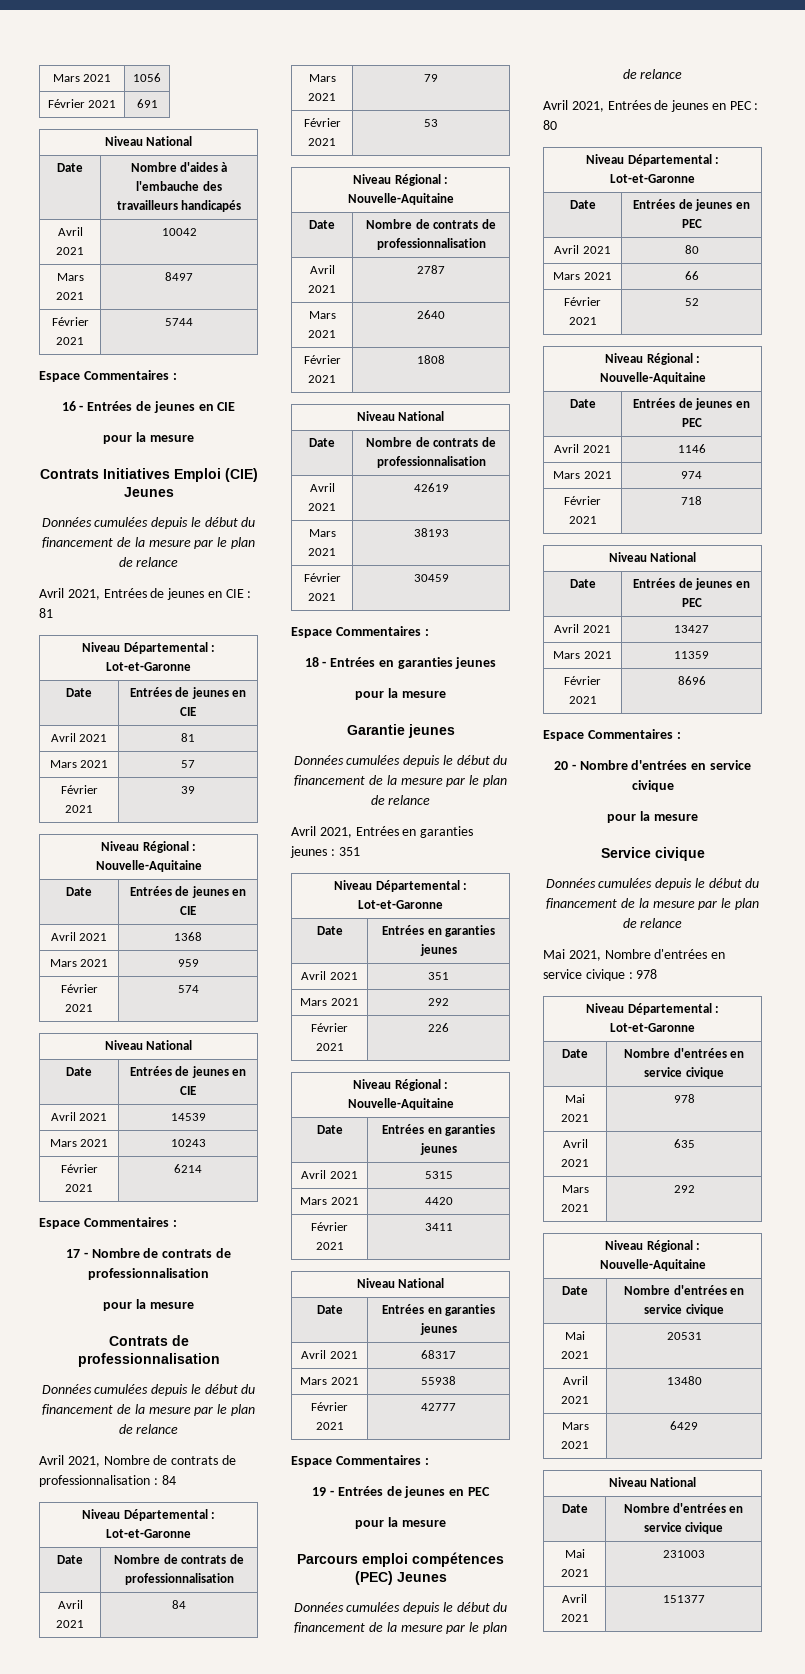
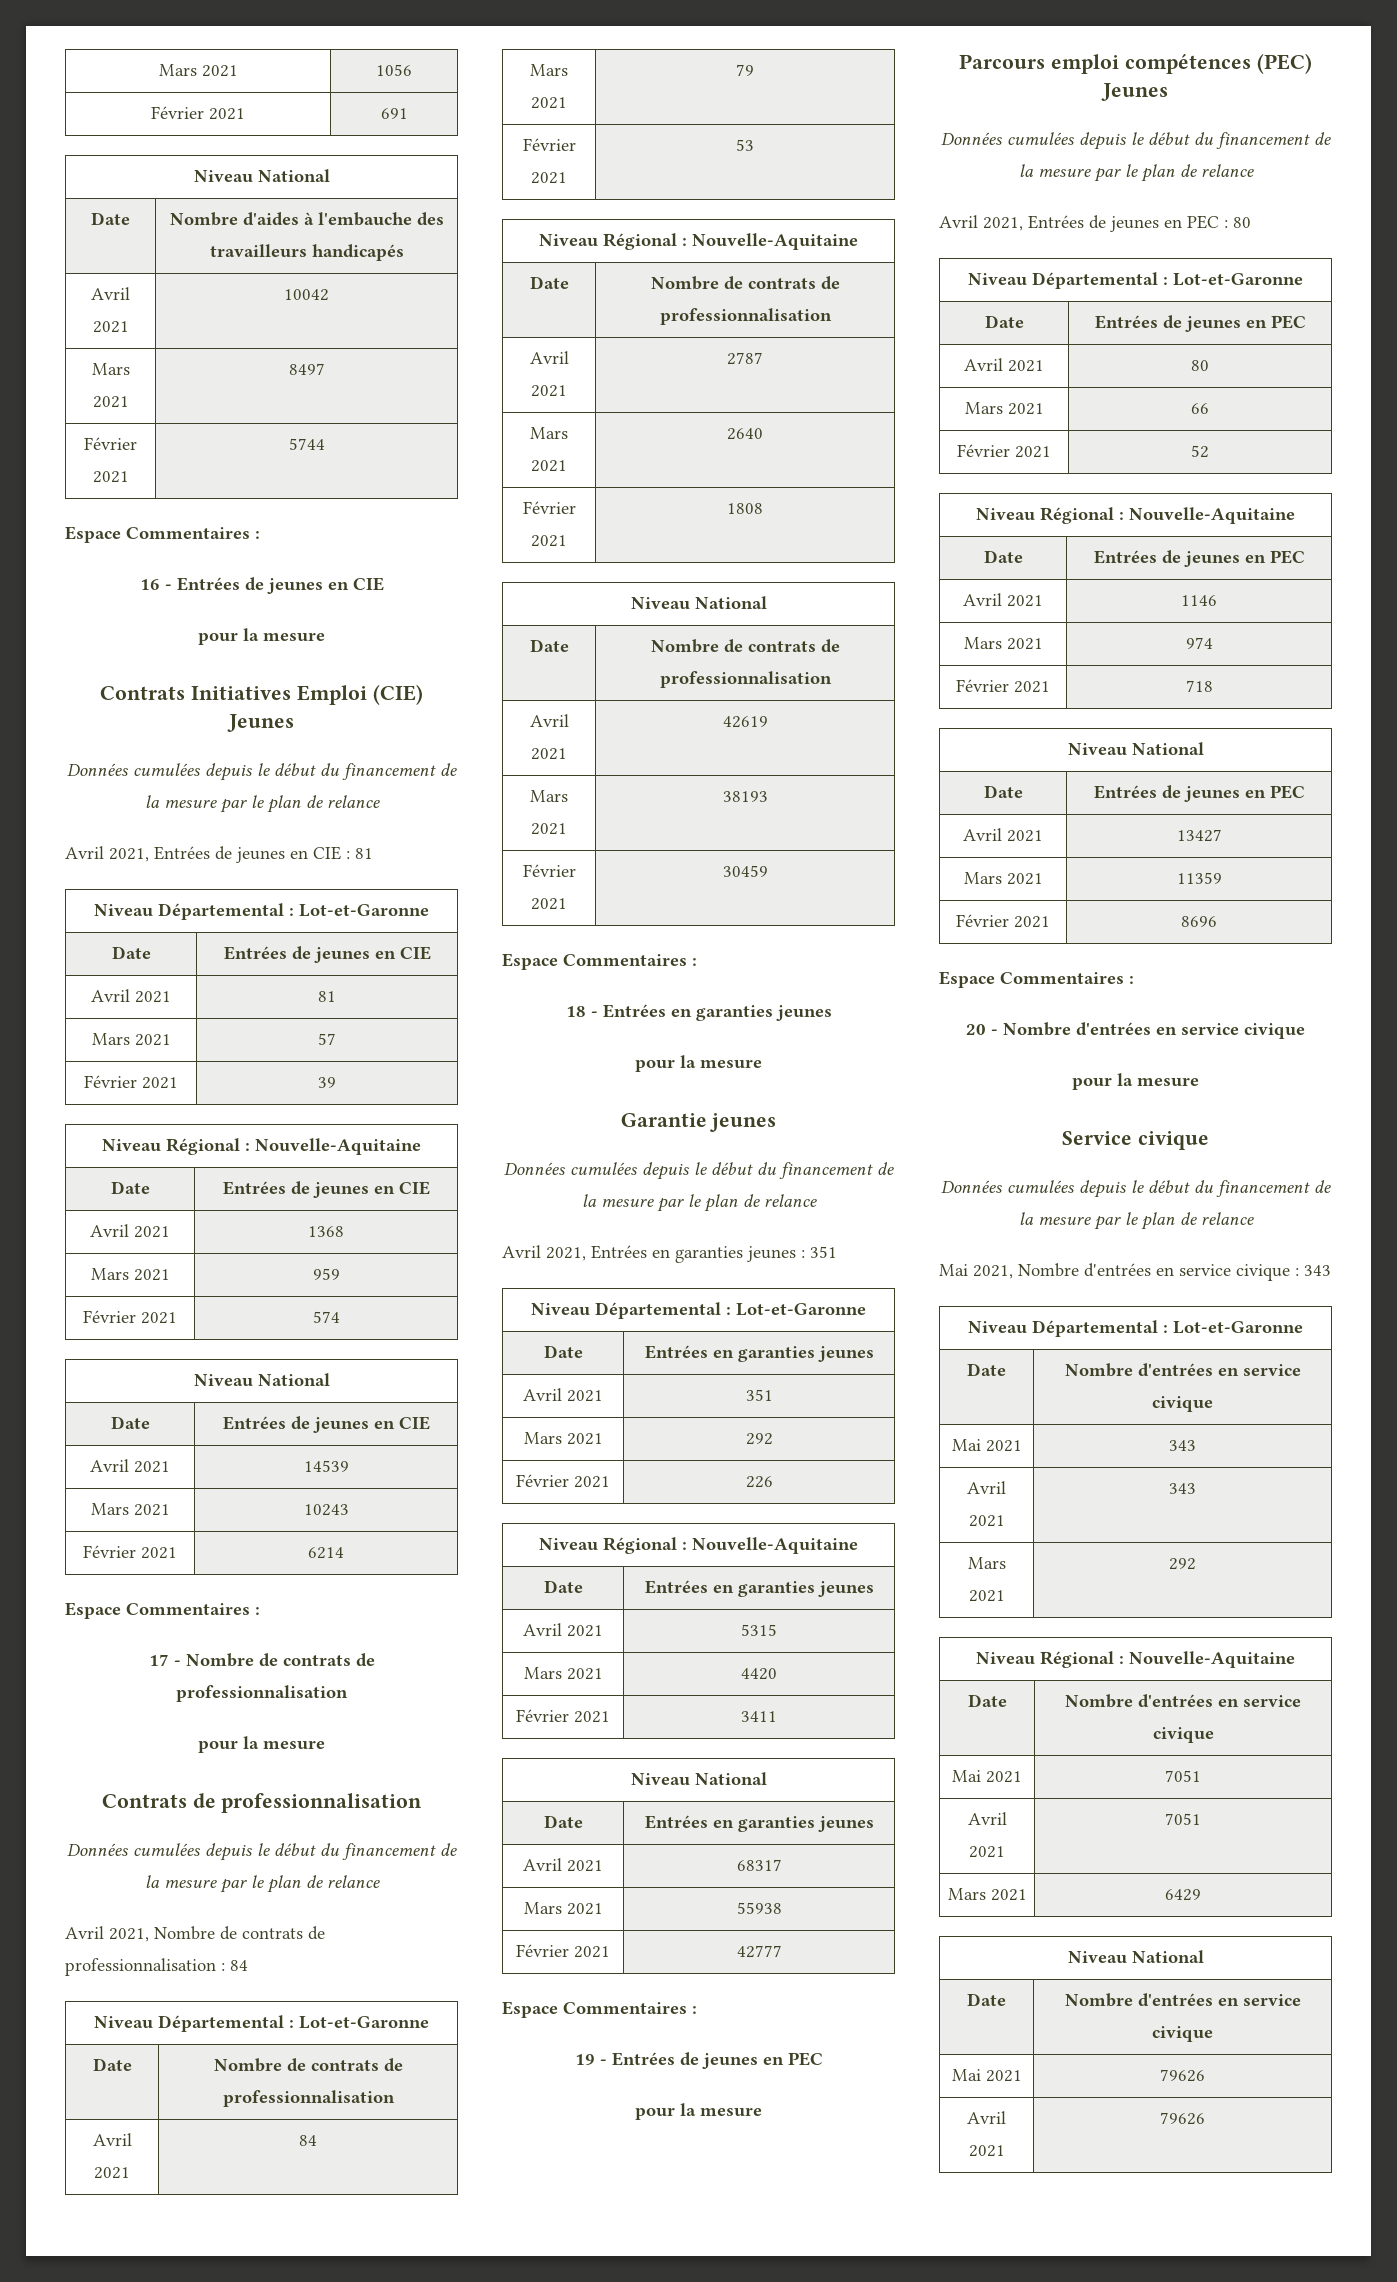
[636,969,658,979] 978 -> [1304,1265,1331,1276] 343
[673,1094,695,1103] [562,1139,588,1148] [561,1159,589,1167] [673,1139,695,1148] 978 // Avril 2021 | 635 -> [1169,1440,1196,1451] [967,1481,1006,1494] [968,1515,1005,1527] [1169,1483,1196,1494] 343 // Avril 2021 | 343
[666,1332,702,1340] [562,1376,588,1385] [561,1396,589,1404] [666,1376,702,1385] 20531 // Avril 2021 | 13480 -> [1165,1770,1201,1782] [967,1812,1007,1825] [969,1846,1005,1858] [1165,1813,1201,1825] 7051 // Avril 2021 | 7051
[662,1550,705,1558] [562,1594,587,1603] [560,1614,589,1622] [662,1595,705,1603] 231003 // Avril 2021 | 151377 -> [1160,2069,1205,2082] [967,2111,1006,2124] [968,2145,1005,2157] [1160,2112,1205,2125] 79626 // Avril 2021 | 79626

